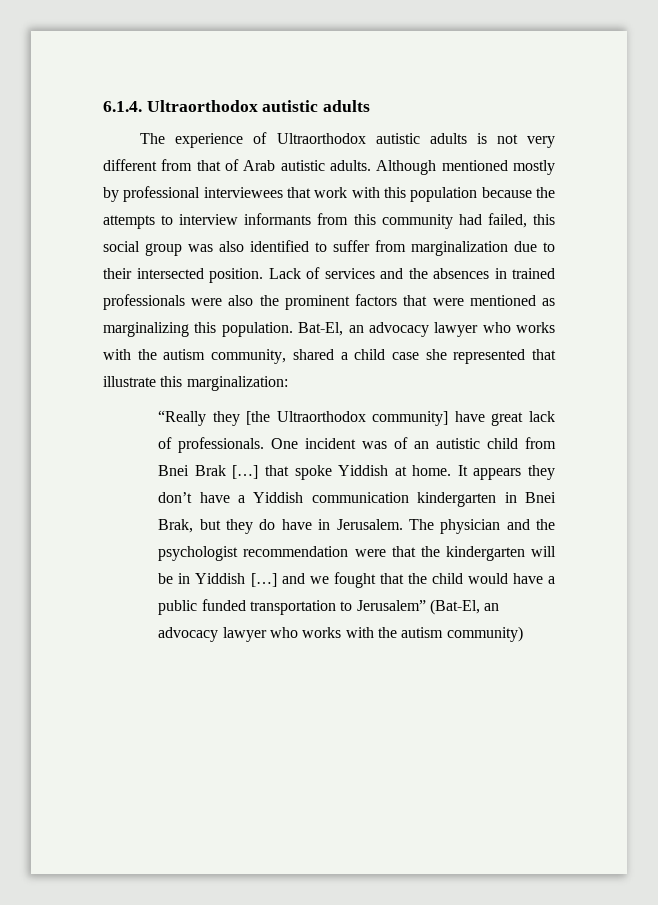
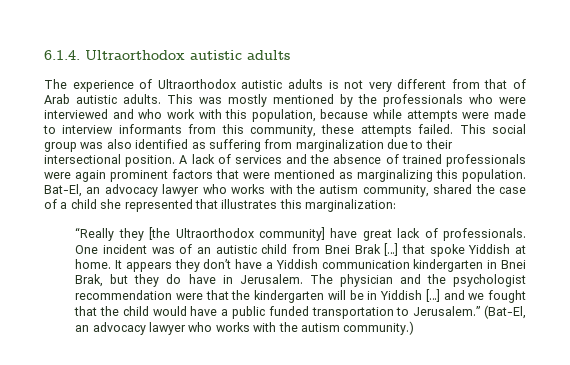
[376,160,555,175] [103,186,555,202] [103,215,155,229] Although mentioned mostly by professional interviewees that work with this population because the attempts -> [167,94,526,107] [44,109,526,122] This was mostly mentioned by the professionals who were interviewed and who work with this population, because while attempts were made
[381,213,555,229] community had failed, this -> [250,124,486,137] community, these attempts failed. This
[315,240,370,252] to suffer -> [191,139,261,152] as suffering
[136,268,301,283] intersected position. Lack -> [44,154,215,167] intersectional position. A lack
[433,268,507,279] absences in -> [333,154,399,164] absence of
[228,295,279,306] also the -> [75,170,106,182] again
(334, 354) none -> [475,184,526,194] [44,199,57,209] the case of
[391,352,419,360] case -> (97, 204) none
[103,376,156,387] illustrate -> [221,199,278,209] illustrates
[356,600,426,611] Jerusalem” -> [413,306,481,316] Jerusalem.”
[446,626,523,642] community) -> [343,321,415,335] community.)

